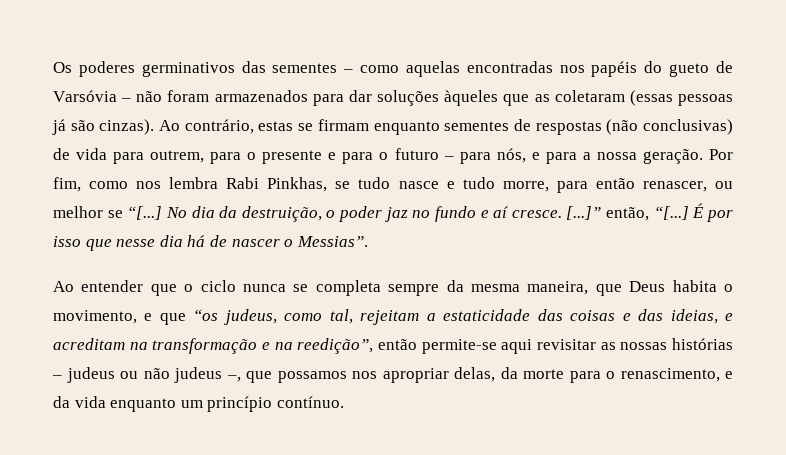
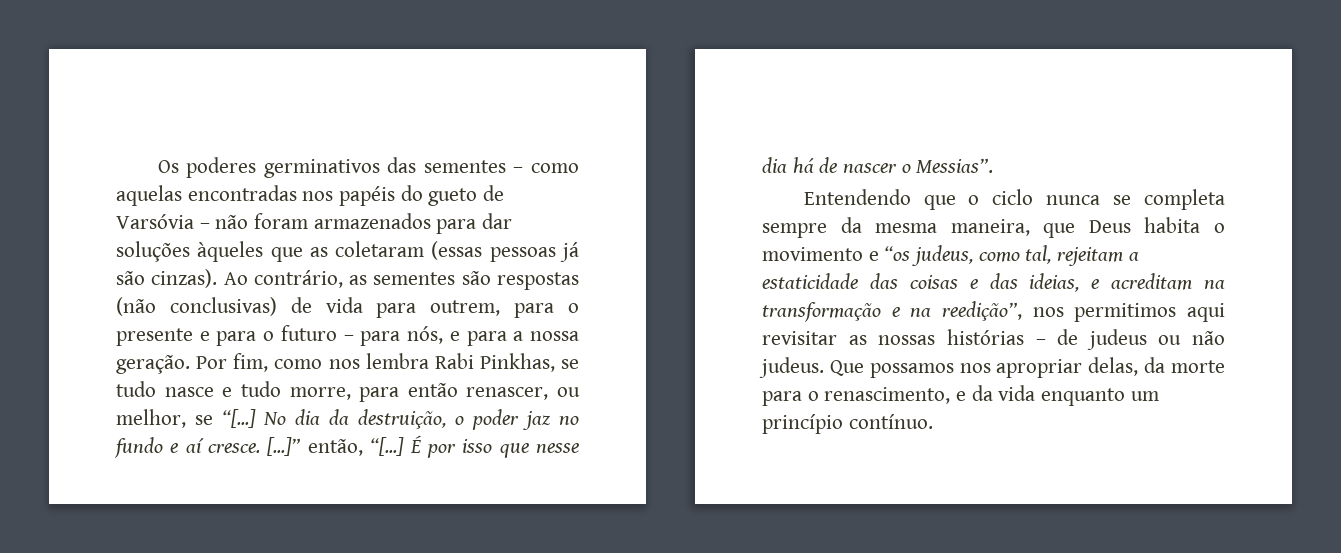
[258,119,531,135] estas se firmam enquanto sementes de -> [349,271,491,285] as sementes são
[53,206,103,218] melhor -> [116,409,186,428] melhor,
[53,280,144,292] Ao entender -> [803,189,911,205] Entendendo
[53,310,186,325] movimento, e que -> [762,247,879,261] movimento e
[377,339,497,354] então permite-se -> [1032,303,1177,322] nos permitimos
(62, 377) none -> [1057,329,1079,345] de
[174,367,272,383] judeus –, que -> [759,357,864,378] judeus. Que

